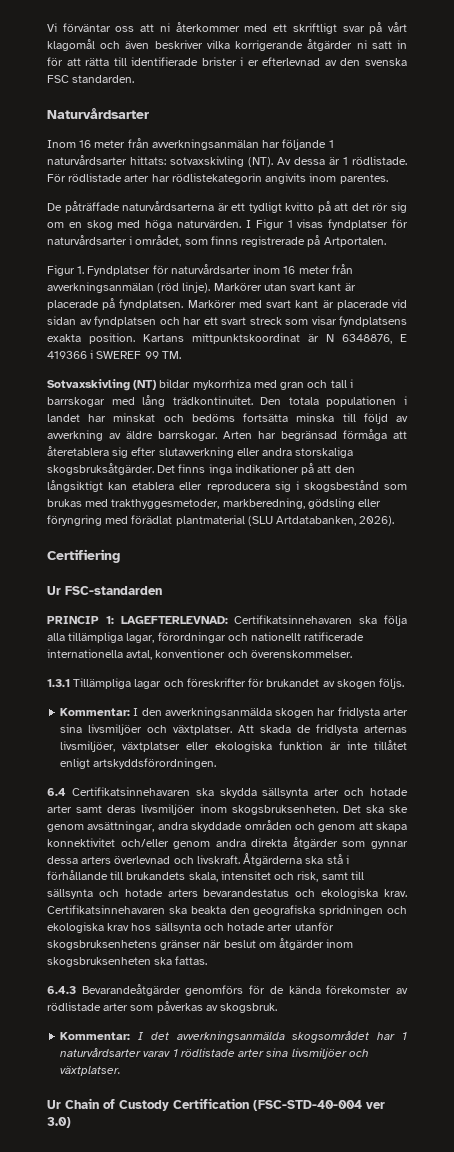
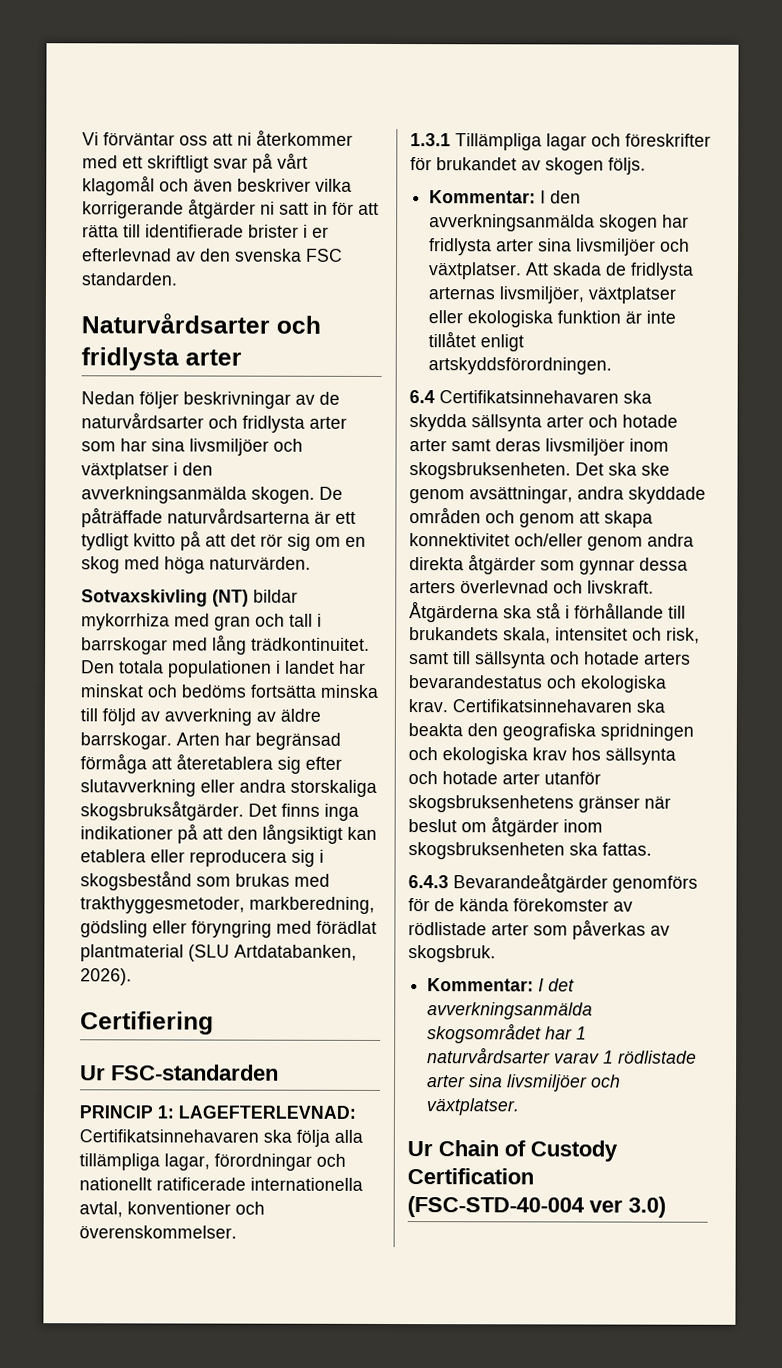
[47,138,334,150] [47,155,407,167] [47,173,388,184] // Inom 16 meter från avverkningsanmälan har följande 1 naturvårdsarter hittats: sotvaxskivling (NT). Av dessa är 1 rödlistade. För rödlistade arter har rödlistekategorin angivits inom parentes. // -> [276,315,321,334] [81,347,242,371] [81,391,340,409] [81,412,347,433] [81,438,303,456] [81,462,213,480] [81,486,315,504] och fridlysta arter // Nedan följer beskrivningar av de naturvårdsarter och fridlysta arter som har sina livsmiljöer och växtplatser i den avverkningsanmälda skogen.
[245,219,408,230] [47,235,386,247] [47,264,353,276] [47,282,356,293] [47,298,408,310] [47,316,407,327] [47,333,407,344] [47,350,181,359] I Figur 1 visas fyndplatser för naturvårdsarter i området, som finns registrerade på Artportalen. // Figur 1. Fyndplatser för naturvårdsarter inom 16 meter från avverkningsanmälan (röd linje). Markörer utan svart kant är placerade på fyndplatsen. Markörer med svart kant är placerade vid sidan av fyndplatsen och har ett svart streck som visar fyndplatsens exakta position. Kartans mittpunktskoordinat är N 6348876, E 419366 i SWEREF 99 TM. -> (311, 563) none

